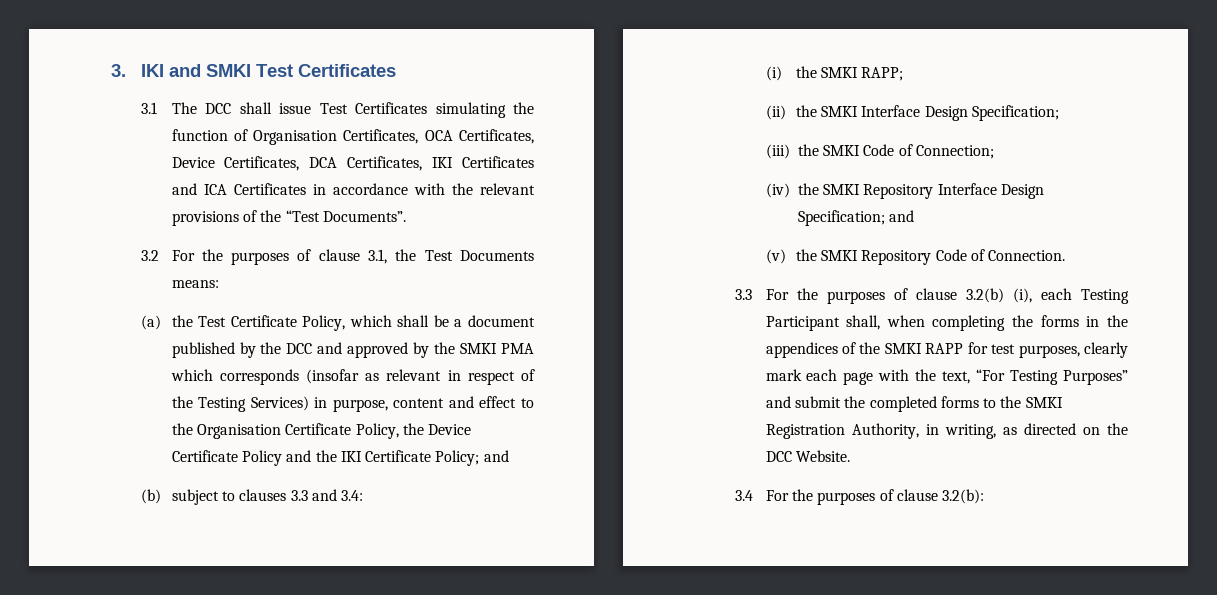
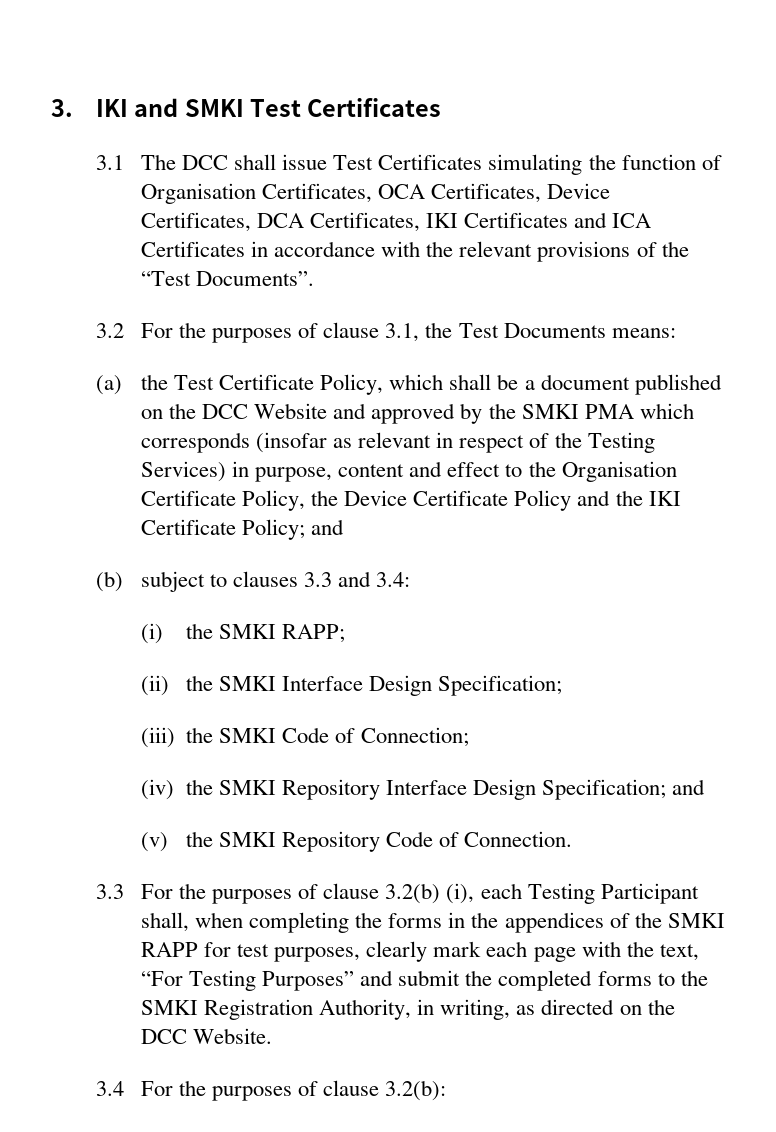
[239,342,313,358] by the DCC -> [140,403,328,419] on the DCC Website

